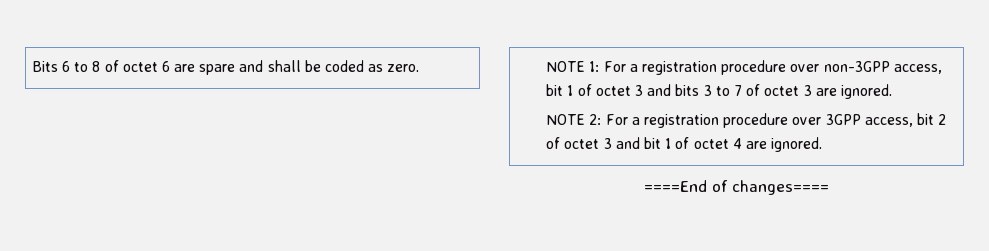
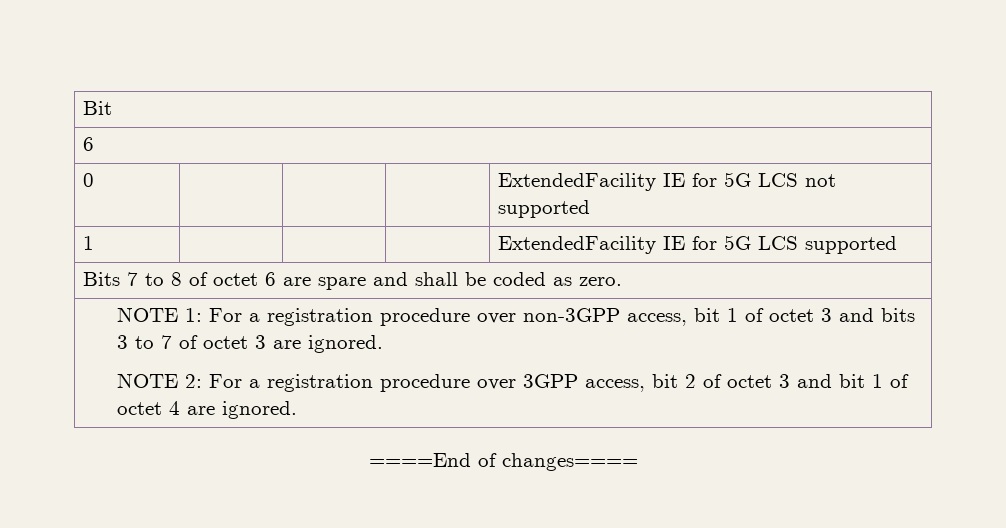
[32,61,70,72] Bits 6 -> [82,101,112,115] [82,137,94,151] [82,173,94,187] [497,172,836,191] [497,200,590,218] [82,236,94,250] [497,235,897,254] [82,272,138,286] Bit // 6 // 0 | | | | ExtendedFacility IE for 5G LCS not supported // 1 | | | | ExtendedFacility IE for 5G LCS supported // Bits 7

